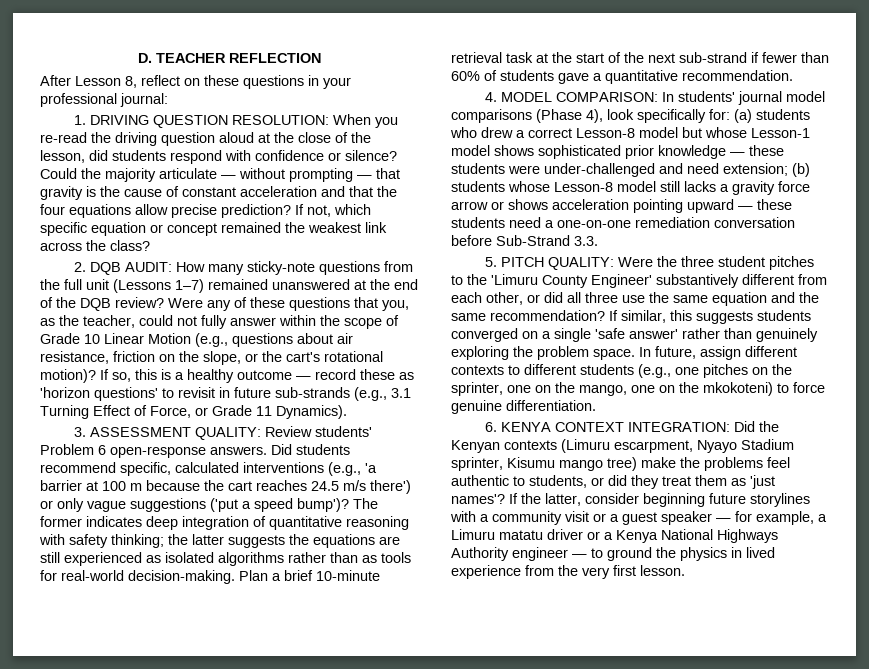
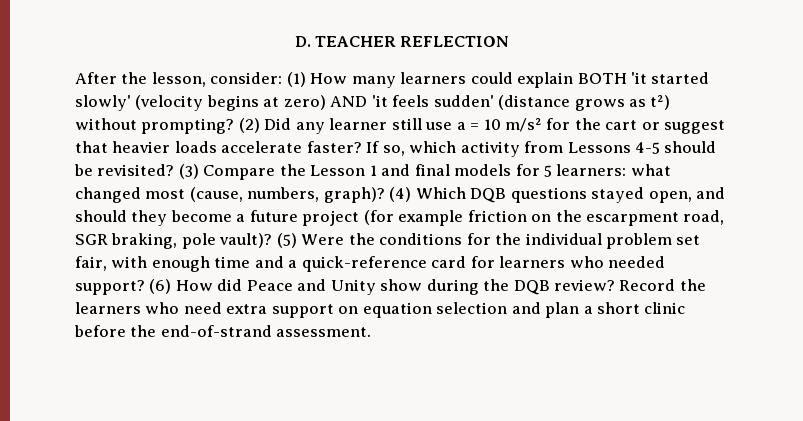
[75,75,351,89] [40,93,168,107] [73,114,398,128] [40,132,371,146] [40,150,397,164] [40,168,400,182] [40,186,397,200] [40,204,371,218] [40,222,387,236] [40,240,150,251] [73,261,413,275] [40,279,418,293] [40,297,409,311] [40,315,399,329] [40,333,353,347] [40,351,383,365] [40,369,414,383] [40,387,411,401] [40,405,347,419] [73,426,372,440] [40,444,350,458] [40,462,377,476] [40,480,411,494] [40,498,378,512] [40,516,409,530] [39,534,400,548] [40,552,411,566] [40,570,380,584] [451,52,829,63] [451,70,793,84] [484,91,825,105] [451,109,810,123] [450,127,810,138] [451,145,784,159] [451,163,810,177] [451,181,810,195] [451,199,792,213] [451,217,795,228] [451,235,598,246] [484,256,814,270] [451,274,827,288] [451,292,819,306] [451,310,811,324] [451,328,818,342] [451,346,797,360] [451,364,792,378] [451,382,825,396] [451,400,596,414] [484,421,779,432] [451,439,794,453] [451,457,790,471] [451,475,775,489] [451,493,810,507] [450,511,827,525] [451,529,778,543] [451,547,775,561] [451,565,685,579] Lesson 8, reflect on these questions in your professional journal: // 1. DRIVING QUESTION RESOLUTION: When you re-read the driving question aloud at the close of the lesson, did students respond with confidence or silence? Could the majority articulate — without prompting — that gravity is the cause of constant acceleration and that the four equations allow precise prediction? If not, which specific equation or concept remained the weakest link across the class? // 2. DQB AUDIT: How many sticky-note questions from the full unit (Lessons 1–7) remained unanswered at the end of the DQB review? Were any of these questions that you, as the teacher, could not fully answer within the scope of Grade 10 Linear Motion (e.g., questions about air resistance, friction on the slope, or the cart's rotational motion)? If so, this is a healthy outcome — record these as 'horizon questions' to revisit in future sub-strands (e.g., 3.1 Turning Effect of Force, or Grade 11 Dynamics). // 3. ASSESSMENT QUALITY: Review students' Problem 6 open-response answers. Did students recommend specific, calculated interventions (e.g., 'a barrier at 100 m because the cart reaches 24.5 m/s there') or only vague suggestions ('put a speed bump')? The former indicates deep integration of quantitative reasoning with safety thinking; the latter suggests the equations are still experienced as isolated algorithms rather than as tools for real-world decision-making. Plan a brief 10-minute retrieval task at the start of the next sub-strand if fewer than 60% of students gave a quantitative recommendation. // 4. MODEL COMPARISON: In students' journal model comparisons (Phase 4), look specifically for: (a) students who drew a correct Lesson-8 model but whose Lesson-1 model shows sophisticated prior knowledge — these students were under-challenged and need extension; (b) students whose Lesson-8 model still lacks a gravity force arrow or shows acceleration pointing upward — these students need a one-on-one remediation conversation before Sub-Strand 3.3. // 5. PITCH QUALITY: Were the three student pitches to the 'Limuru County Engineer' substantively different from each other, or did all three use the same equation and the same recommendation? If similar, this suggests students converged on a single 'safe answer' rather than genuinely exploring the problem space. In future, assign different contexts to different students (e.g., one pitches on the sprinter, one on the mango, one on the mkokoteni) to force genuine differentiation. // 6. KENYA CONTEXT INTEGRATION: Did the Kenyan contexts (Limuru escarpment, Nyayo Stadium sprinter, Kisumu mango tree) make the problems feel authentic to students, or did they treat them as 'just names'? If the latter, consider beginning future storylines with a community visit or a guest speaker — for example, a Limuru matatu driver or a Kenya National Highways Authority engineer — to ground the physics in lived experience from the very first lesson. -> [121,72,710,88] [75,95,671,111] [75,118,726,134] [75,141,717,157] [74,164,671,180] [75,187,726,203] [75,210,725,226] [75,233,701,249] [75,256,666,272] [75,279,706,295] [75,302,686,318] [74,325,372,337] the lesson, consider: (1) How many learners could explain BOTH 'it started slowly' (velocity begins at zero) AND 'it feels sudden' (distance grows as t²) without prompting? (2) Did any learner still use a = 10 m/s² for the cart or suggest that heavier loads accelerate faster? If so, which activity from Lessons 4-5 should be revisited? (3) Compare the Lesson 1 and final models for 5 learners: what changed most (cause, numbers, graph)? (4) Which DQB questions stayed open, and should they become a future project (for example friction on the escarpment road, SGR braking, pole vault)? (5) Were the conditions for the individual problem set fair, with enough time and a quick-reference card for learners who needed support? (6) How did Peace and Unity show during the DQB review? Record the learners who need extra support on equation selection and plan a short clinic before the end-of-strand assessment.

